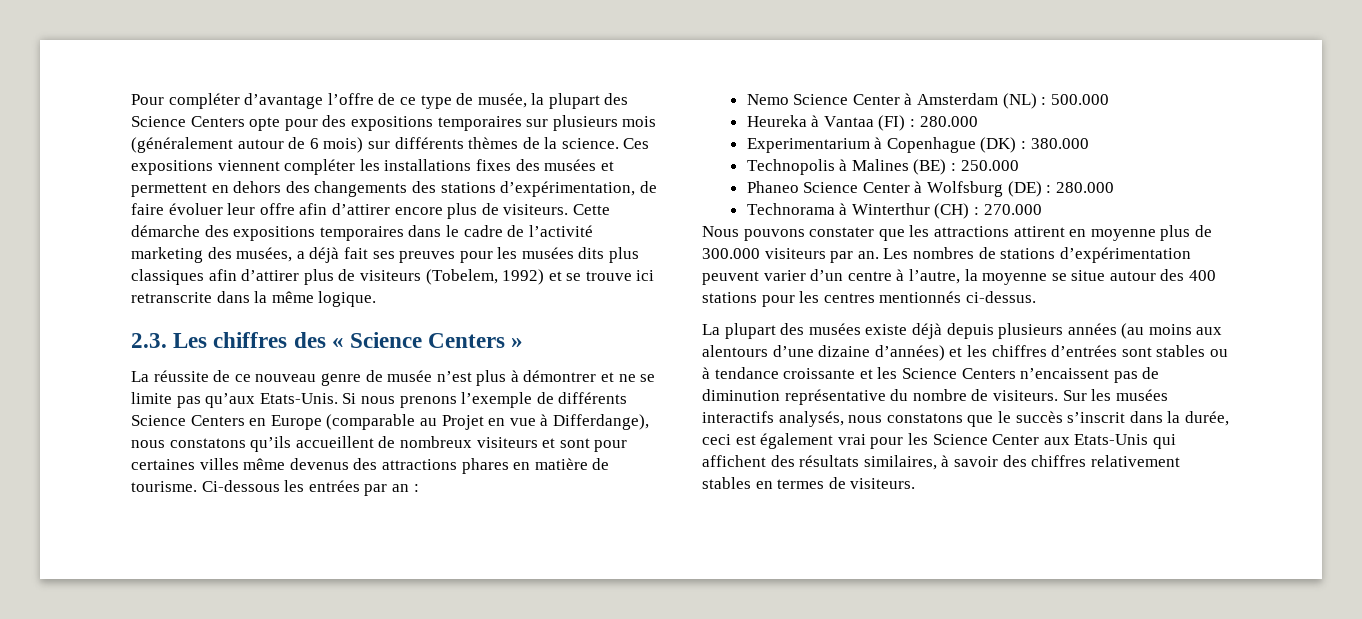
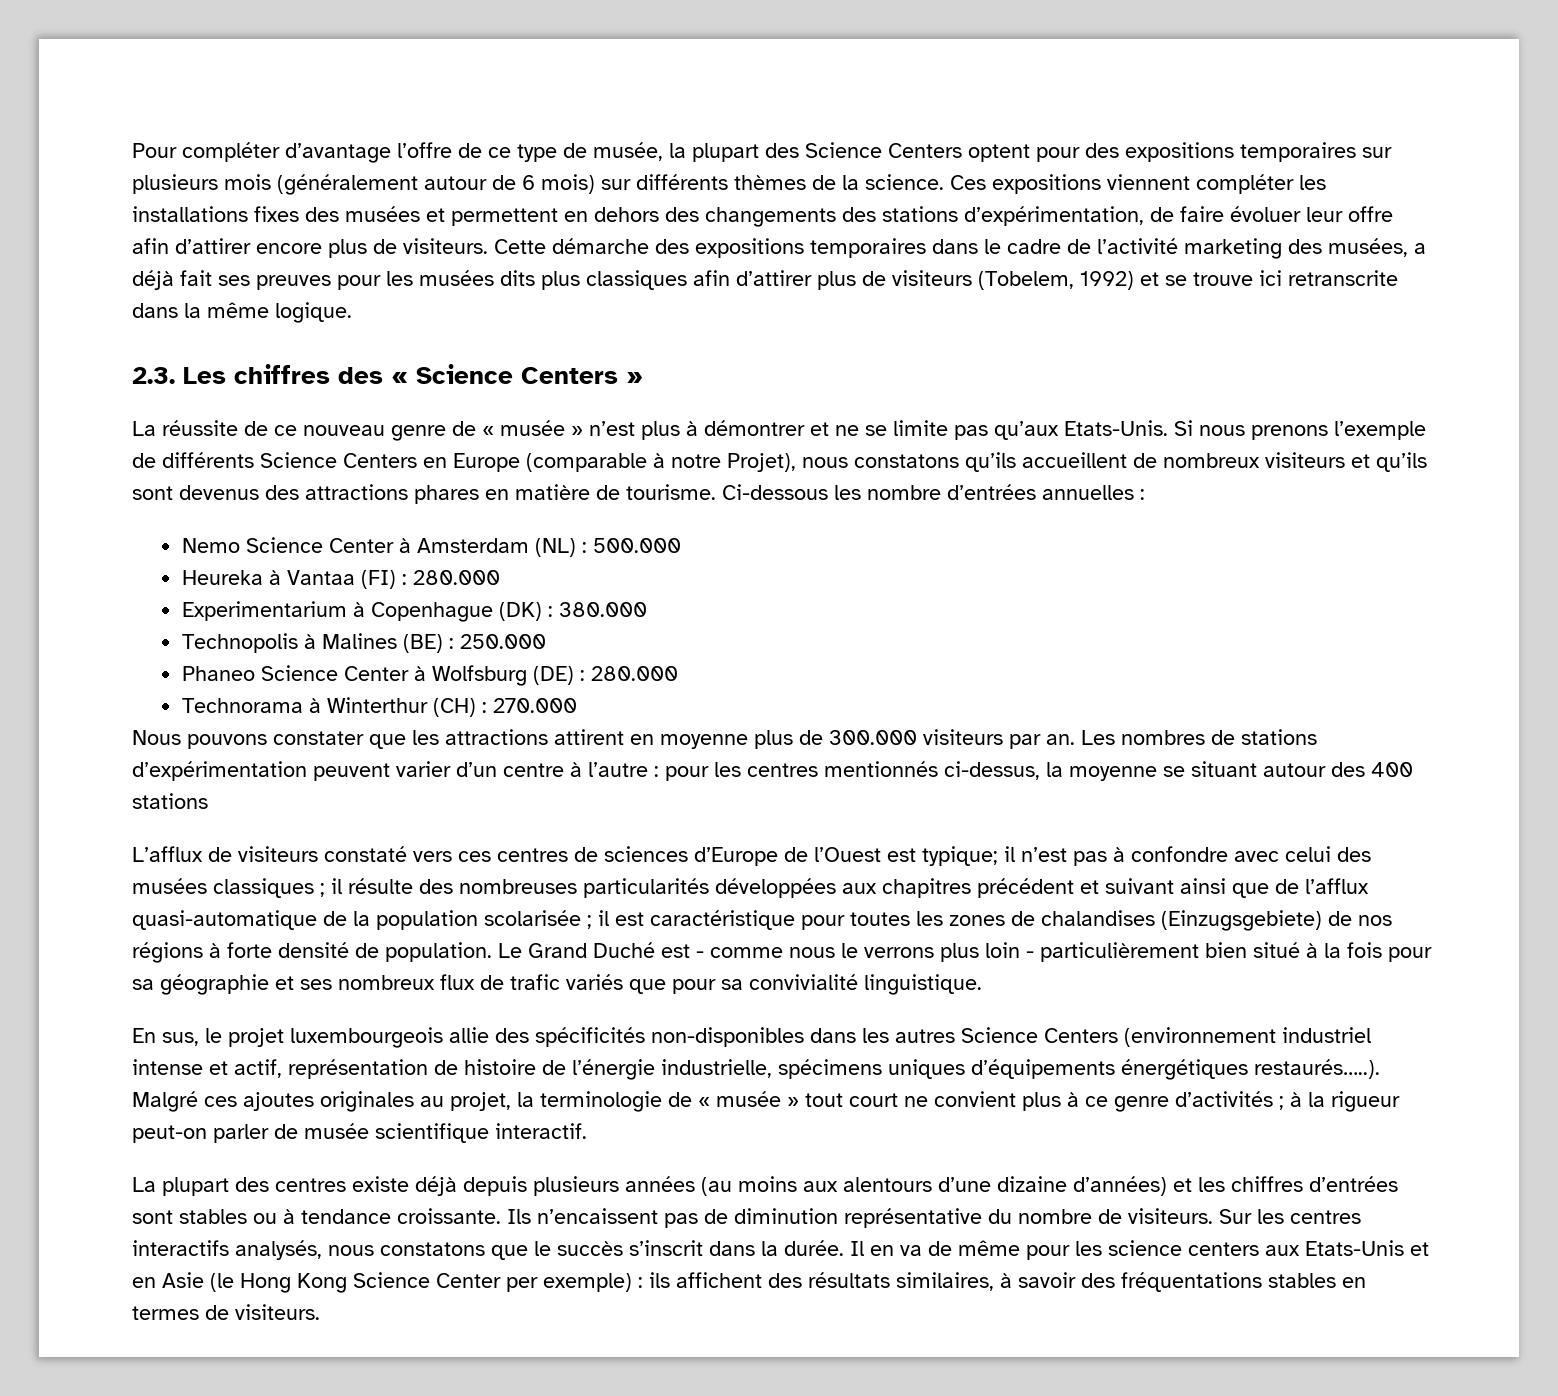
[249,117,281,131] opte -> [968,144,1030,162] optent
[387,370,433,382] musée -> [482,420,583,436] « musée »
[419,414,649,430] au Projet en vue à Differdange), -> [653,453,796,472] à notre Projet),
[559,438,628,452] [131,458,286,470] sont pour certaines villes même -> [1376,452,1427,472] [132,486,173,500] qu’ils sont
[308,480,409,496] entrées par an -> [867,484,1134,500] nombre d’entrées annuelles
[908,269,960,284] l’autre, -> [588,761,1040,781] l’autre : pour les centres mentionnés ci-dessus,
[1071,270,1106,281] situe -> [1191,761,1257,777] situant
[761,291,1036,307] pour les centres mentionnés ci-dessus. -> [132,846,1371,866] [132,878,1369,898] [132,910,1392,931] [132,942,1432,963] [132,974,982,995] [132,1027,1371,1048] [132,1059,1380,1080] [132,1091,1400,1112] [132,1123,587,1143] // L’afflux de visiteurs constaté vers ces centres de sciences d’Europe de l’Ouest est typique; il n’est pas à confondre avec celui des musées classiques ; il résulte des nombreuses particularités développées aux chapitres précédent et suivant ainsi que de l’afflux quasi-automatique de la population scolarisée ; il est caractéristique pour toutes les zones de chalandises (Einzugsgebiete) de nos régions à forte densité de population. Le Grand Duché est - comme nous le verrons plus loin - particulièrement bien situé à la fois pour sa géographie et ses nombreux flux de trafic variés que pour sa convivialité linguistique. // En sus, le projet luxembourgeois allie des spécificités non-disponibles dans les autres Science Centers (environnement industriel intense et actif, représentation de histoire de l’énergie industrielle, spécimens uniques d’équipements énergétiques restaurés…..). Malgré ces ajoutes originales au projet, la terminologie de « musée » tout court ne convient plus à ce genre d’activités ; à la rigueur peut-on parler de musée scientifique interactif.
[808,323,861,335] musées -> [275,1178,346,1192] centres
[783,367,1016,379] croissante et les Science Centers -> [397,1208,531,1224] croissante. Ils
[1115,389,1168,401] musées -> [1290,1210,1361,1224] centres
[1184,411,1229,426] [702,433,1176,449] durée, ceci est également vrai pour les Science Center aux Etats-Unis qui -> [784,1240,1429,1260] [132,1272,670,1293] durée. Il en va de même pour les science centers aux Etats-Unis et en Asie (le Hong Kong Science Center per exemple) : ils
[1031,455,1180,467] chiffres relativement -> [1121,1272,1262,1292] fréquentations

